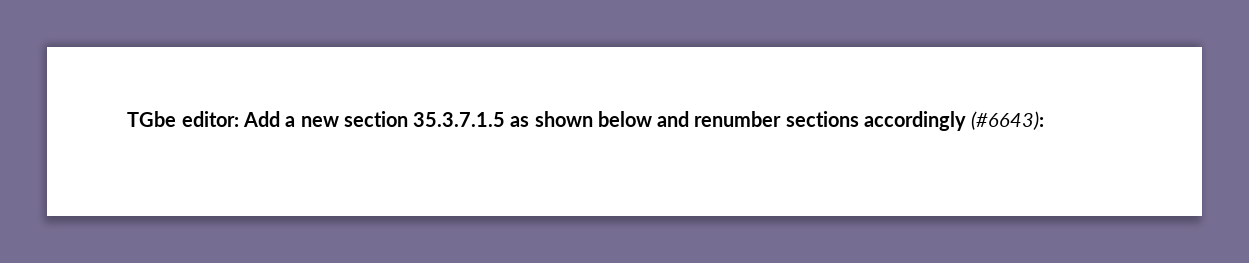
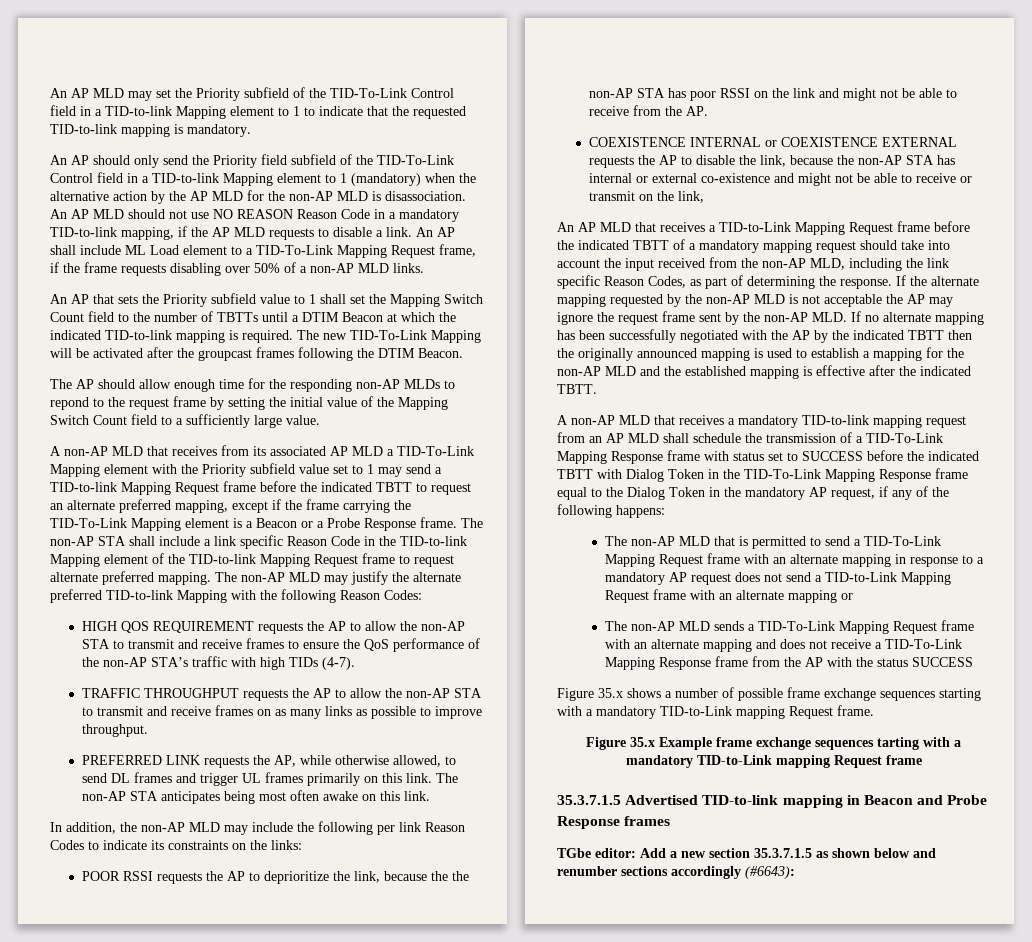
(127, 119) none -> [50,87,454,101] [50,105,466,119] [50,124,251,137] [50,154,454,168] [50,172,476,186] [50,190,466,204] [50,209,459,222] [50,226,455,240] [50,244,476,258] [50,262,424,276] [50,293,483,307] [50,311,456,322] [50,330,481,343] [50,347,463,361] [50,378,455,392] [50,396,448,410] [50,414,320,428] [50,445,474,456] [50,463,442,477] [50,481,471,495] [50,499,411,513] [50,517,483,531] [50,535,467,549] [50,553,454,567] [50,571,461,585] [50,589,422,603] [81,621,465,634] [81,638,480,652] [81,656,355,670] [81,688,482,701] [81,705,482,719] [81,724,148,737] [81,755,456,768] [81,772,458,786] [81,790,430,804] [50,821,465,835] [50,840,302,850] [81,871,469,884] [588,88,957,101] [588,105,708,116] [588,137,957,147] [588,155,955,168] [588,173,972,186] [588,191,704,203] [557,221,970,235] [557,239,950,253] [557,257,949,271] [557,275,979,289] [557,294,953,307] [557,311,984,325] [557,329,972,343] [557,347,964,361] [557,365,971,379] [557,384,597,394] [557,415,966,428] [557,432,943,443] [557,450,979,464] [557,468,968,482] [557,486,949,500] [557,504,665,518] [604,536,941,549] [604,553,984,567] [604,572,951,585] [604,589,853,603] [604,620,974,634] [604,639,962,652] [604,656,973,670] [557,687,981,701] [557,705,874,719] [586,737,961,750] [625,755,922,768] [557,795,988,808] [557,816,671,829] An AP MLD may set the Priority subfield of the TID-To-Link Control field in a TID-to-link Mapping element to 1 to indicate that the requested TID-to-link mapping is mandatory. // An AP should only send the Priority field subfield of the TID-To-Link Control field in a TID-to-link Mapping element to 1 (mandatory) when the alternative action by the AP MLD for the non-AP MLD is disassociation. An AP MLD should not use NO REASON Reason Code in a mandatory TID-to-link mapping, if the AP MLD requests to disable a link. An AP shall include ML Load element to a TID-To-Link Mapping Request frame, if the frame requests disabling over 50% of a non-AP MLD links. // An AP that sets the Priority subfield value to 1 shall set the Mapping Switch Count field to the number of TBTTs until a DTIM Beacon at which the indicated TID-to-link mapping is required. The new TID-To-Link Mapping will be activated after the groupcast frames following the DTIM Beacon. // The AP should allow enough time for the responding non-AP MLDs to repond to the request frame by setting the initial value of the Mapping Switch Count field to a sufficiently large value. // A non-AP MLD that receives from its associated AP MLD a TID-To-Link Mapping element with the Priority subfield value set to 1 may send a TID-to-link Mapping Request frame before the indicated TBTT to request an alternate preferred mapping, except if the frame carrying the TID-To-Link Mapping element is a Beacon or a Probe Response frame. The non-AP STA shall include a link specific Reason Code in the TID-to-link Mapping element of the TID-to-link Mapping Request frame to request alternate preferred mapping. The non-AP MLD may justify the alternate preferred TID-to-link Mapping with the following Reason Codes: // HIGH QOS REQUIREMENT requests the AP to allow the non-AP STA to transmit and receive frames to ensure the QoS performance of the non-AP STA’s traffic with high TIDs (4-7). // TRAFFIC THROUGHPUT requests the AP to allow the non-AP STA to transmit and receive frames on as many links as possible to improve throughput. // PREFERRED LINK requests the AP, while otherwise allowed, to send DL frames and trigger UL frames primarily on this link. The non-AP STA anticipates being most often awake on this link. // In addition, the non-AP MLD may include the following per link Reason Codes to indicate its constraints on the links: // POOR RSSI requests the AP to deprioritize the link, because the the non-AP STA has poor RSSI on the link and might not be able to receive from the AP. // COEXISTENCE INTERNAL or COEXISTENCE EXTERNAL requests the AP to disable the link, because the non-AP STA has internal or external co-existence and might not be able to receive or transmit on the link, // An AP MLD that receives a TID-to-Link Mapping Request frame before the indicated TBTT of a mandatory mapping request should take into account the input received from the non-AP MLD, including the link specific Reason Codes, as part of determining the response. If the alternate mapping requested by the non-AP MLD is not acceptable the AP may ignore the request frame sent by the non-AP MLD. If no alternate mapping has been successfully negotiated with the AP by the indicated TBTT then the originally announced mapping is used to establish a mapping for the non-AP MLD and the established mapping is effective after the indicated TBTT. // A non-AP MLD that receives a mandatory TID-to-link mapping request from an AP MLD shall schedule the transmission of a TID-To-Link Mapping Response frame with status set to SUCCESS before the indicated TBTT with Dialog Token in the TID-To-Link Mapping Response frame equal to the Dialog Token in the mandatory AP request, if any of the following happens: // The non-AP MLD that is permitted to send a TID-To-Link Mapping Request frame with an alternate mapping in response to a mandatory AP request does not send a TID-to-Link Mapping Request frame with an alternate mapping or // The non-AP MLD sends a TID-To-Link Mapping Request frame with an alternate mapping and does not receive a TID-To-Link Mapping Response frame from the AP with the status SUCCESS // Figure 35.x shows a number of possible frame exchange sequences starting with a mandatory TID-to-Link mapping Request frame. // Figure 35.x Example frame exchange sequences tarting with a mandatory TID-to-Link mapping Request frame // 35.3.7.1.5 Advertised TID-to-link mapping in Beacon and Probe Response frames //

